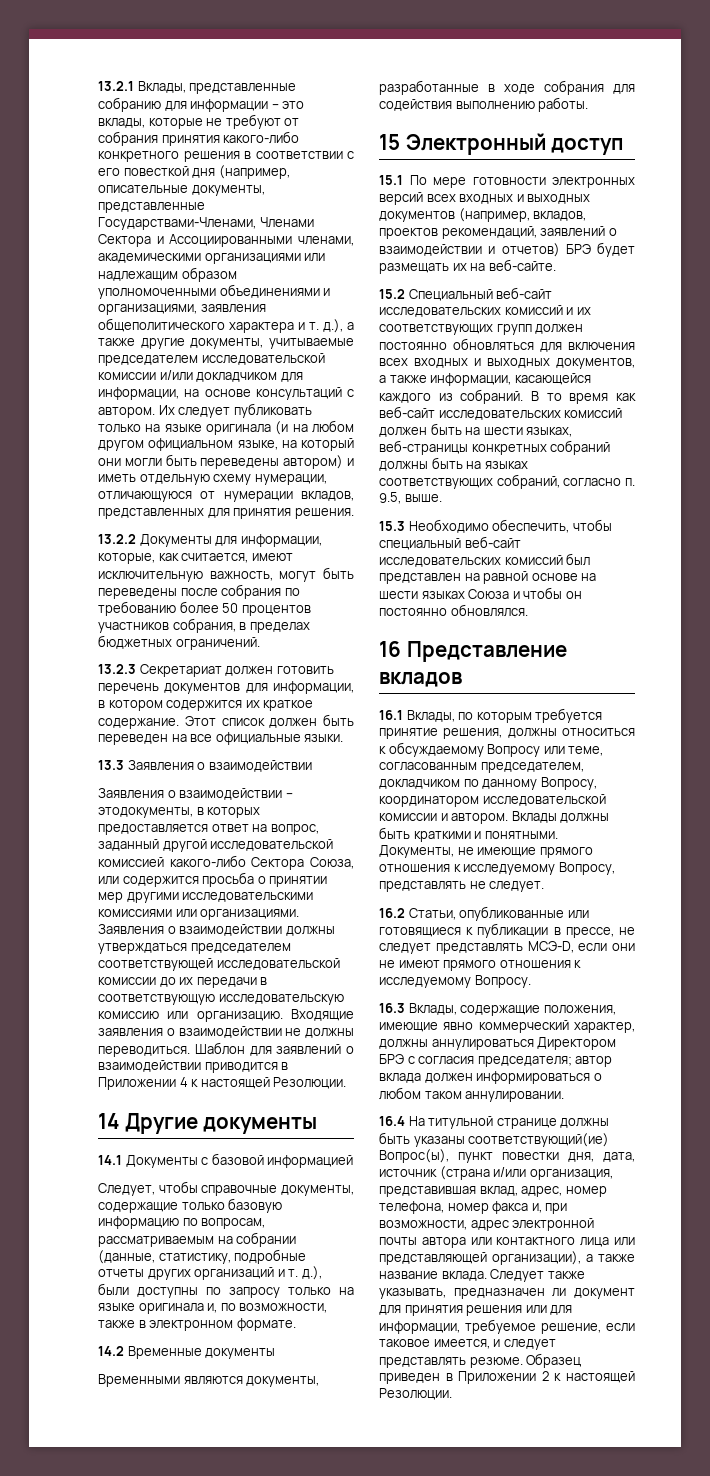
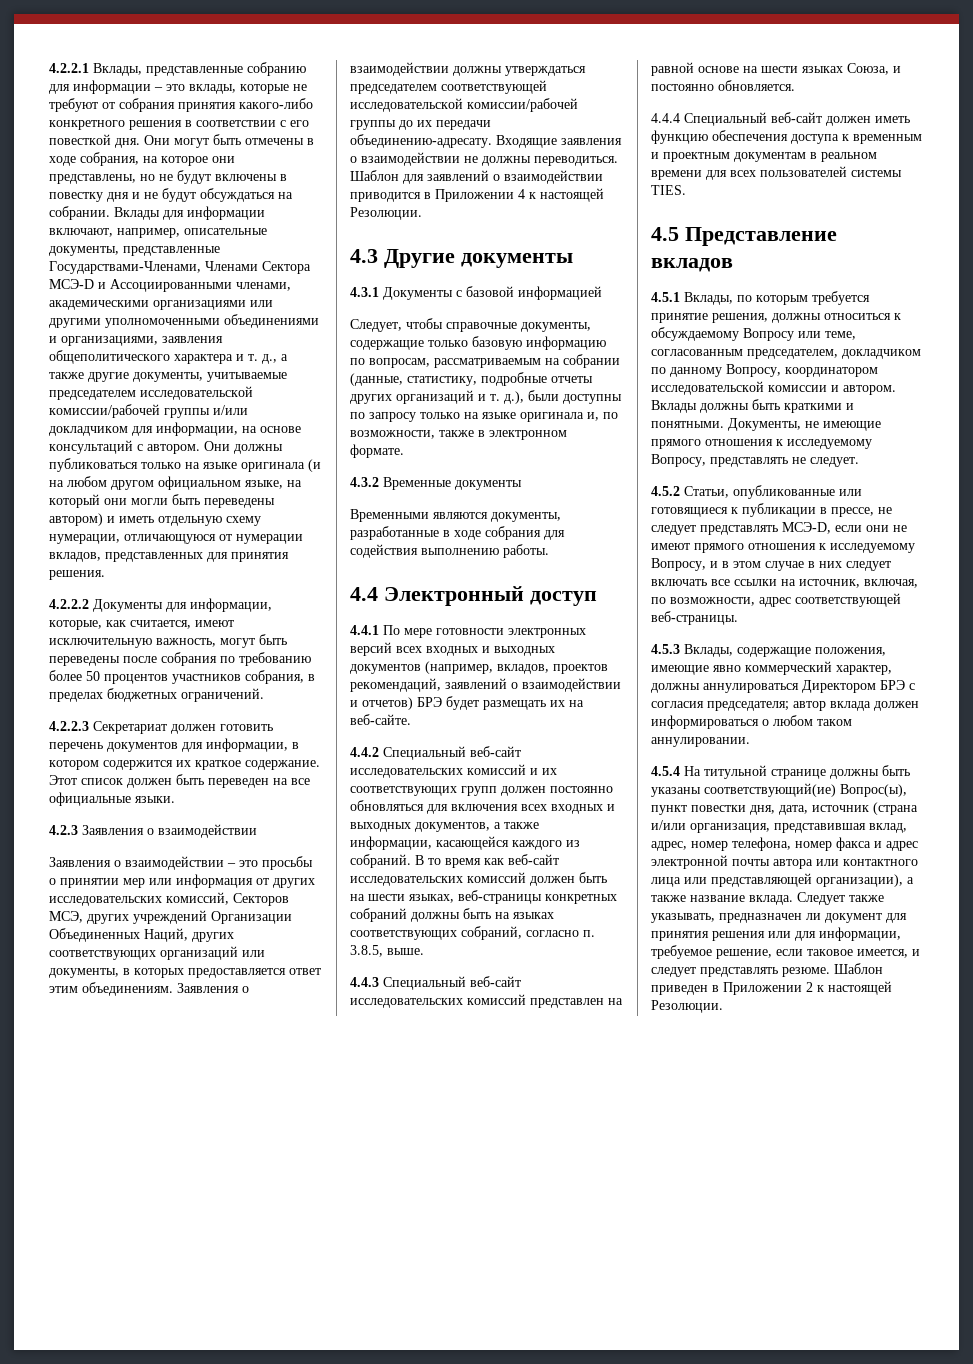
[98,81,134,91] 13.2.1 -> [49,63,89,73] 4.2.2.1
[192,165,290,179] дня (например, -> [115,134,314,148] [49,152,235,166] [49,170,287,184] [49,188,293,202] [49,206,265,220] [49,228,180,238] дня. Они могут быть отмечены в ходе собрания, на которое они представлены, но не будут включены в повестку дня и не будут обсуждаться на собрании. Вклады для информации включают, например,
(151, 240) none -> [49,279,94,289] МСЭ-D
[98,267,237,282] надлежащим образом -> [49,318,101,328] другими
[323,319,343,333] д.), -> [262,354,277,364] д.,
[98,372,156,380] комиссии -> [49,404,210,418] комиссии/рабочей группы
[158,403,312,418] Их следует публиковать -> [204,441,283,454] [49,458,138,472] Они должны публиковаться
[98,534,136,544] 13.2.2 -> [49,599,89,609] 4.2.2.2
[98,664,136,674] 13.2.3 -> [49,721,89,731] 4.2.2.3
[98,760,124,770] 13.3 -> [49,825,78,835] 4.2.3
[98,807,261,818] [98,824,319,835] [98,839,334,852] [98,855,354,870] [98,872,328,887] [98,892,314,903] [98,909,300,920] этодокументы, в которых предоставляется ответ на вопрос, заданный другой исследовательской комиссией какого-либо Сектора Союза, или содержится просьба о принятии мер другими исследовательскими комиссиями или организациями. -> [239,856,313,870] [49,874,315,888] [49,892,289,906] [49,910,292,924] [49,928,234,942] [49,946,265,960] [49,968,321,978] [49,982,173,996] это просьбы о принятии мер или информация от других исследовательских комиссий, Секторов МСЭ, других учреждений Организации Объединенных Наций, других соответствующих организаций или документы, в которых предоставляется ответ этим объединениям.
[98,977,156,985] комиссии -> [467,98,578,112] [350,120,396,130] комиссии/рабочей группы
[260,977,268,985] [98,994,344,1005] [98,1011,283,1022] в соответствующую исследовательскую комиссию или организацию. -> [350,134,492,148] объединению-адресату.
[98,1113,119,1129] 14 -> [350,249,378,263] 4.3
[98,1155,122,1165] 14.1 -> [350,287,379,297] 4.3.1
[98,1346,124,1356] 14.2 -> [350,477,379,487] 4.3.2
[379,134,400,150] 15 -> [350,587,378,601] 4.4
[379,175,403,185] 15.1 -> [350,625,379,635] 4.4.1
[379,289,405,299] 15.2 -> [350,747,379,757] 4.4.2
[379,492,401,504] 9.5, -> [350,945,383,957] 3.8.5,
[379,519,612,533] [379,536,521,550] [379,553,591,567] 15.3 Необходимо обеспечить, чтобы специальный веб-сайт исследовательских комиссий был -> [350,976,521,990] [350,994,526,1008] 4.4.3 Специальный веб-сайт исследовательских комиссий
[468,587,582,599] [379,604,528,617] [379,641,401,657] Союза и чтобы он постоянно обновлялся. // 16 -> [847,63,901,75] [651,80,795,91] [651,112,910,126] [651,130,922,144] [651,152,877,162] [651,166,902,180] [651,185,686,195] [651,227,679,241] Союза, и постоянно обновляется. // 4.4.4 Специальный веб-сайт должен иметь функцию обеспечения доступа к временным и проектным документам в реальном времени для всех пользователей системы TIES. // 4.5
[379,710,403,720] 16.1 -> [651,292,680,302] 4.5.1
[379,908,405,918] 16.2 -> [651,486,680,496] 4.5.2
[474,975,531,988] [379,1003,405,1013] Вопросу. // 16.3 -> [651,558,891,571] [651,579,918,588] [651,593,901,607] [651,611,738,625] [651,644,680,654] Вопросу, и в этом случае в них следует включать все ссылки на источник, включая, по возможности, адрес соответствующей веб-страницы. // 4.5.3
[379,1116,405,1126] 16.4 -> [651,766,680,776] 4.5.4
[531,1203,568,1214] [379,1220,467,1230] и, при возможности, -> [874,841,882,848] и
[526,1353,582,1368] Образец -> [834,963,883,974] Шаблон

